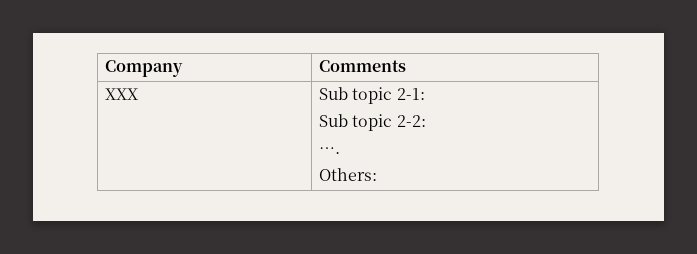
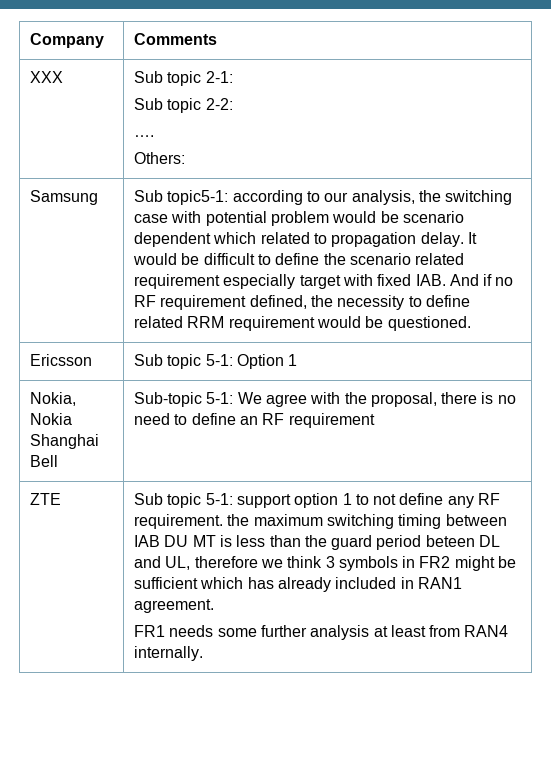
(378, 174) none -> [29,190,98,205] [133,190,513,205] [133,211,464,226] [133,232,477,247] [132,253,465,265] [133,274,514,289] [133,295,470,310] [133,316,471,331] [29,354,92,366] [133,354,298,369] [29,392,76,406] [29,413,72,425] [29,434,99,449] [29,455,58,467] [133,392,516,407] [133,413,375,428] [29,493,61,505] [133,493,501,508] [133,514,507,529] [133,535,501,550] [133,556,517,571] [133,577,462,592] [133,599,214,613] [133,625,509,640] [133,646,203,661] // Samsung | Sub topic5-1: according to our analysis, the switching case with potential problem would be scenario dependent which related to propagation delay. It would be difficult to define the scenario related requirement especially target with fixed IAB. And if no RF requirement defined, the necessity to define related RRM requirement would be questioned. // Ericsson | Sub topic 5-1: Option 1 // Nokia, Nokia Shanghai Bell | Sub-topic 5-1: We agree with the proposal, there is no need to define an RF requirement // ZTE | Sub topic 5-1: support option 1 to not define any RF requirement. the maximum switching timing between IAB DU MT is less than the guard period beteen DL and UL, therefore we think 3 symbols in FR2 might be sufficient which has already included in RAN1 agreement. // FR1 needs some further analysis at least from RAN4 internally.

